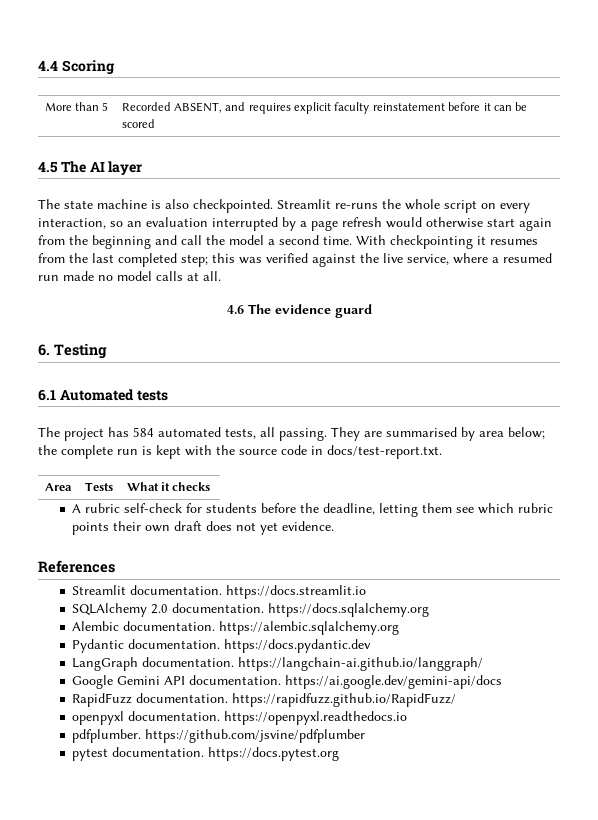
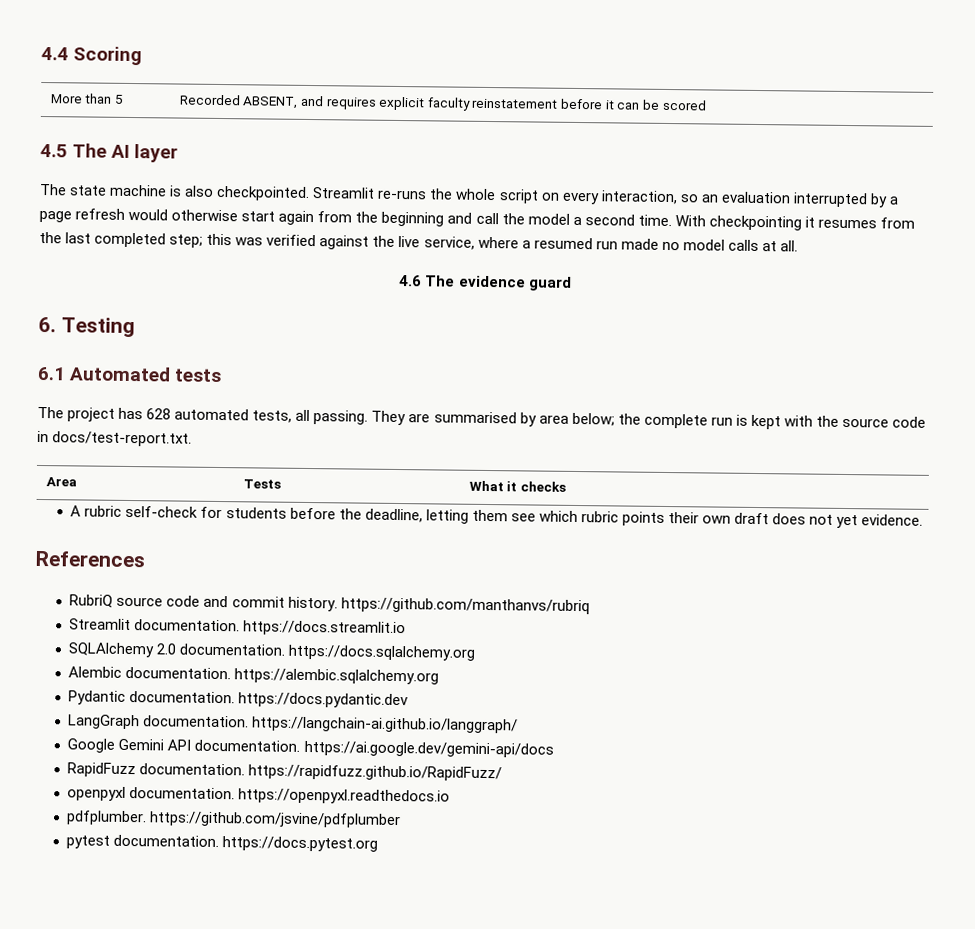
[133,427,154,437] 584 -> [146,408,172,420] 628
(115, 566) none -> [69,594,590,615] // RubriQ source code and commit history. https://github.com/manthanvs/rubriq

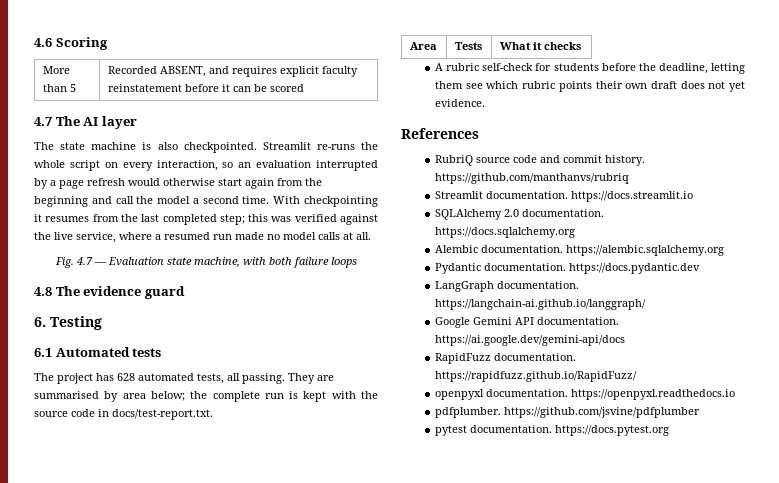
[41,46,69,61] 4.4 -> [34,38,52,47] 4.6
[40,143,68,158] 4.5 -> [34,117,52,126] 4.7
[398,275,423,287] 4.6 -> [54,257,357,268] [34,287,52,296] Fig. 4.7 — Evaluation state machine, with both failure loops // 4.8

